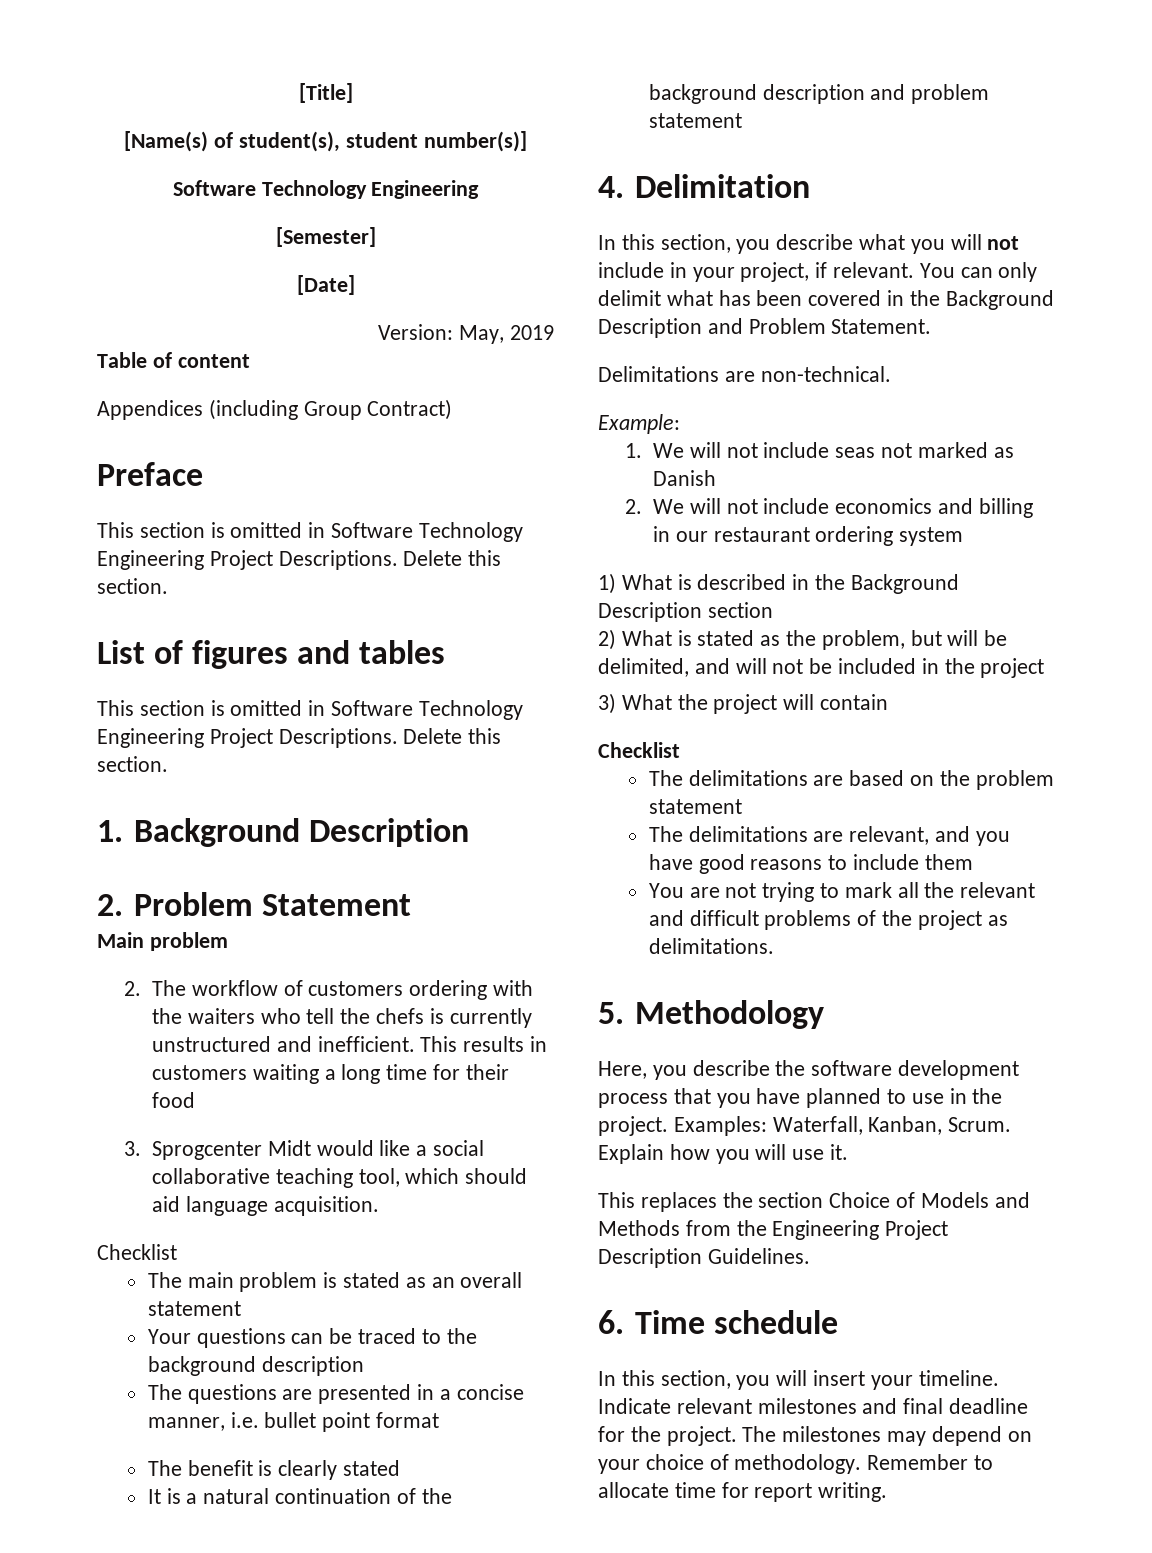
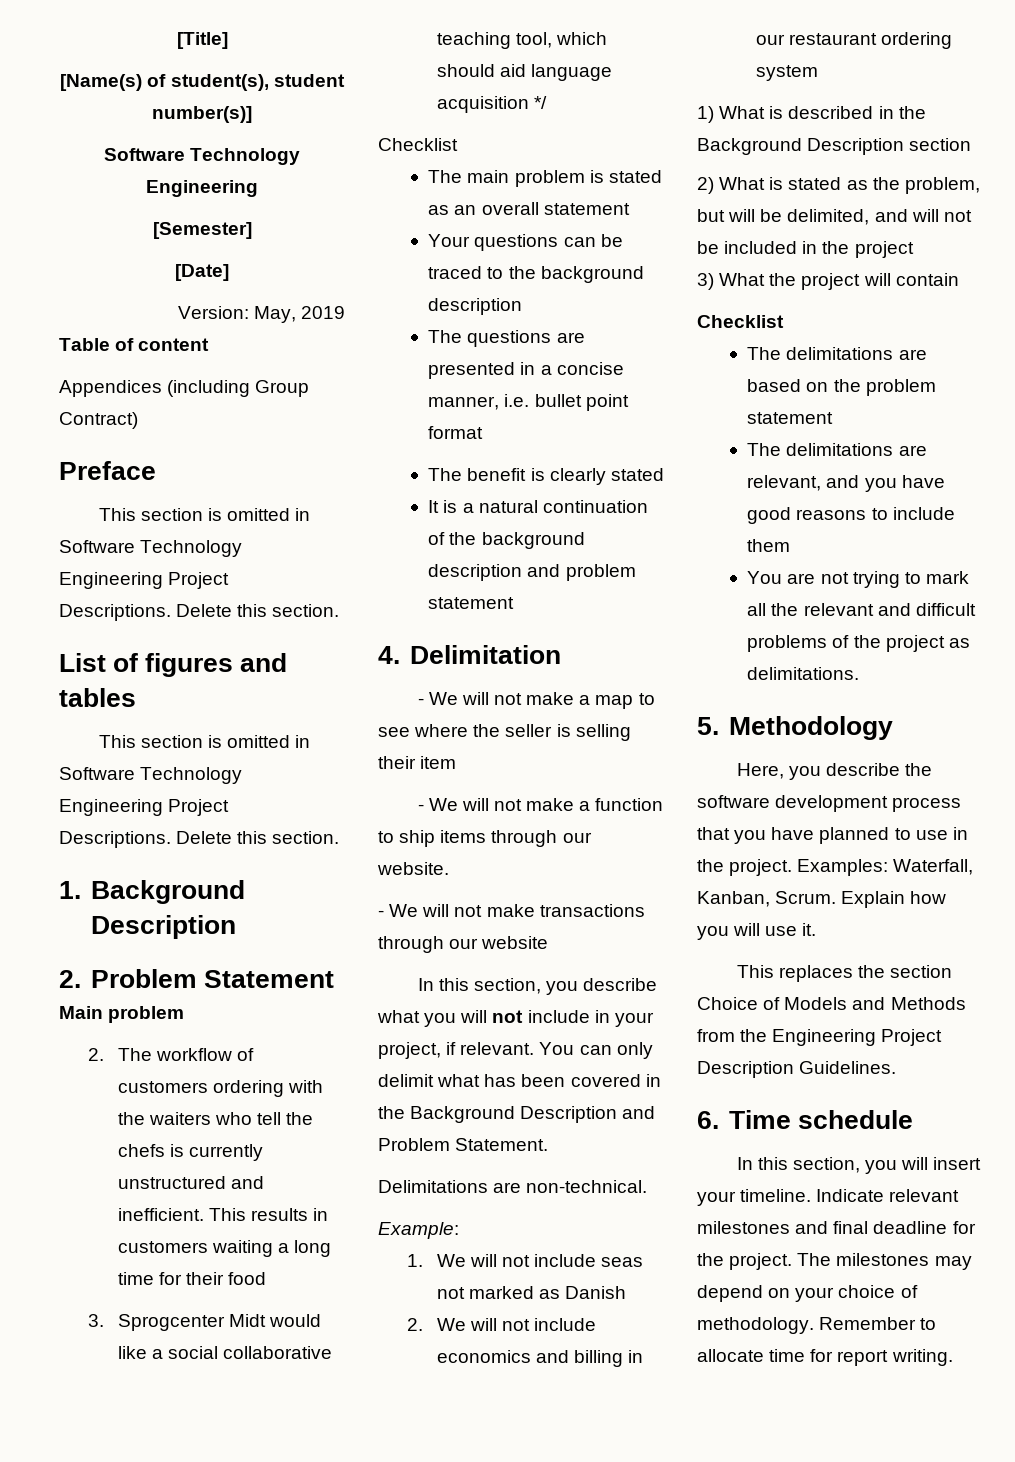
[273,1196,379,1216] acquisition. -> [436,96,547,113] acquisition */
(810, 186) none -> [417,692,655,709] [378,724,631,741] [378,756,457,769] [417,798,664,811] [378,830,592,847] [377,862,449,875] [378,904,645,917] [378,936,549,953] // - We will not make a map to see where the seller is selling their item // - We will not make a function to ship items through our website. // - We will not make transactions through our website

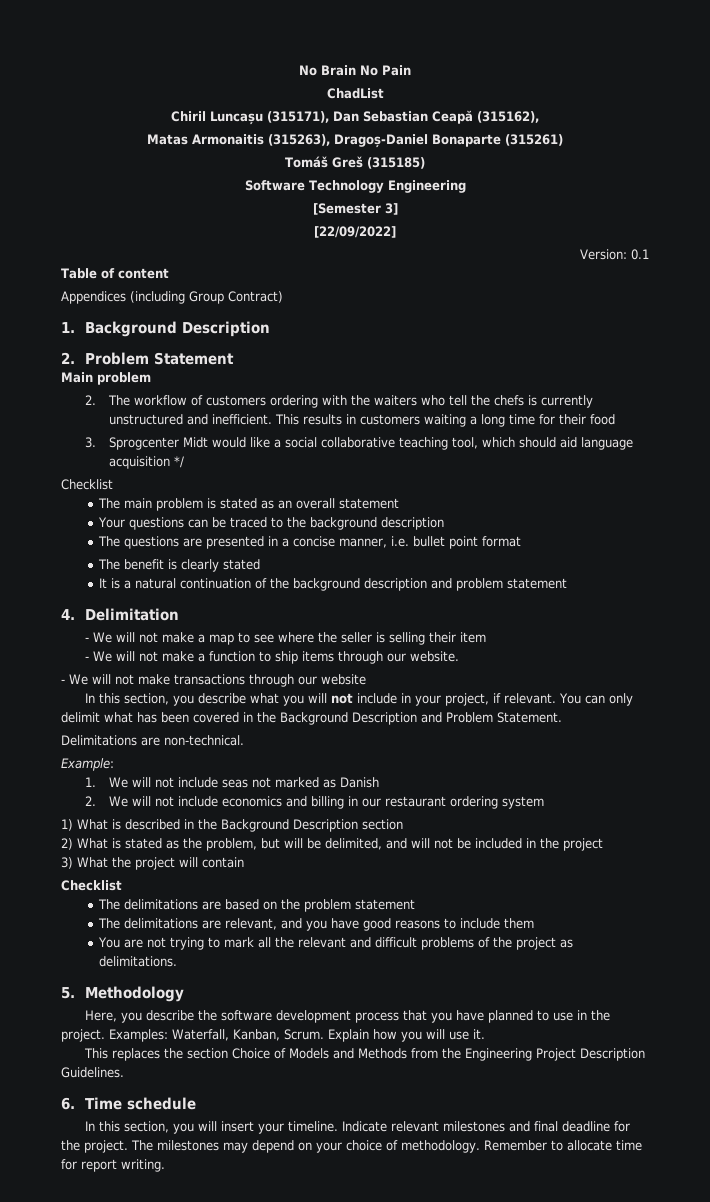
[176,32,228,49] [60,74,345,91] [152,106,252,123] [Title] // [Name(s) of student(s), student number(s)] -> [299,65,411,76] [326,88,384,99] [171,110,539,125] [147,134,563,148] [285,156,425,169] No Brain No Pain // ChadList // Chiril Luncașu (315171), Dan Sebastian Ceapă (315162), // Matas Armonaitis (315263), Dragoș-Daniel Bonaparte (315261) // Tomáš Greš (315185)
[152,222,252,239] [175,264,229,281] [Semester] // [Date] -> [312,203,398,215] [314,226,396,238] [Semester 3] // [22/09/2022]
[253,306,345,323] May, 2019 -> [631,249,649,260] 0.1
[59,461,156,480] [98,508,311,521] [59,540,243,557] [59,572,230,589] [59,604,340,621] [59,653,288,677] [59,688,136,707] [98,735,311,748] [59,767,243,784] [59,799,230,816] [59,831,340,848] // Preface // This section is omitted in Software Technology Engineering Project Descriptions. Delete this section. // List of figures and tables // This section is omitted in Software Technology Engineering Project Descriptions. Delete this section. -> (283, 297) none

